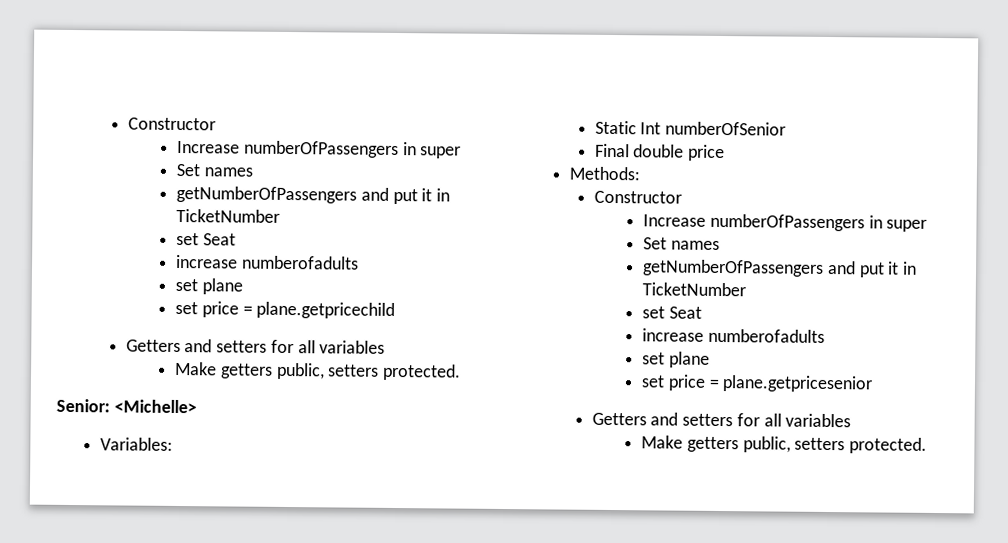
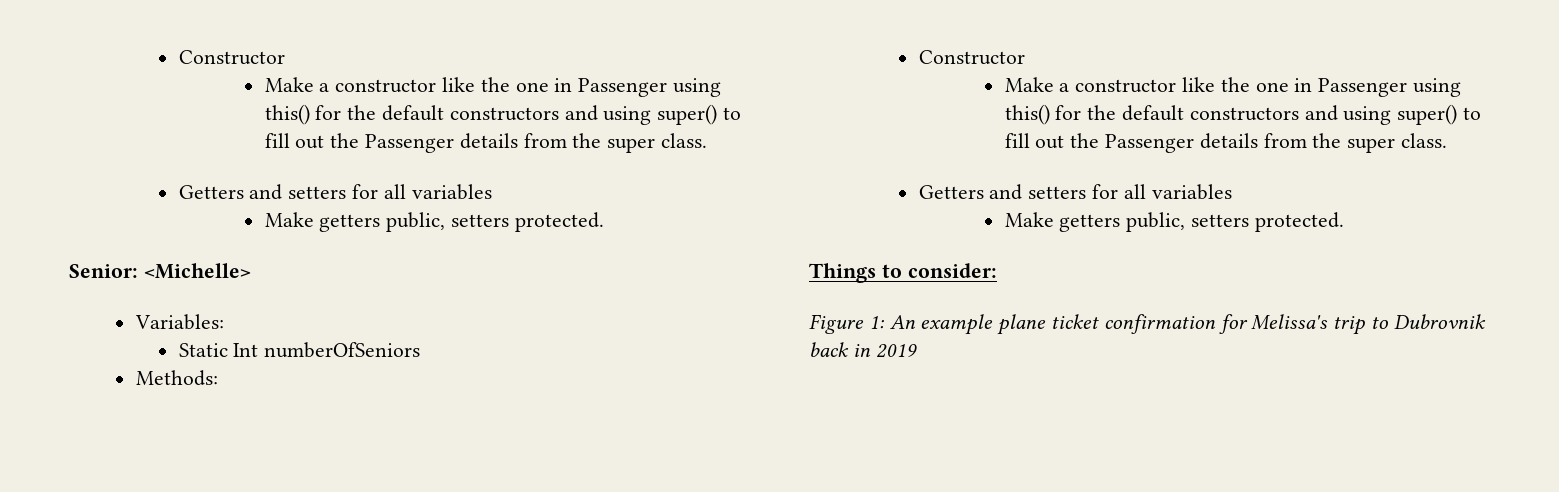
[127,117,216,131] [177,140,462,159] [176,163,253,177] [176,185,451,205] [176,208,281,223] [176,232,236,246] [176,254,359,270] [175,278,243,295] [175,301,396,319] Constructor // Increase numberOfPassengers in super // Set names // getNumberOfPassengers and put it in TicketNumber // set Seat // increase numberofadults // set plane // set price = plane.getpricechild -> [178,50,285,65] [264,77,721,97] [264,104,741,125] [264,133,707,153] Constructor // Make a constructor like the one in Passenger using this() for the default constructors and using super() to fill out the Passenger details from the super class.
[665,121,787,136] [594,143,726,162] [568,166,640,181] [593,190,682,204] [643,213,928,232] [643,237,720,250] [642,259,918,278] [642,282,747,297] [642,306,702,319] [642,328,825,343] [642,351,710,368] [641,374,874,393] numberOfSenior // Final double price // Methods: // Constructor // Increase numberOfPassengers in super // Set names // getNumberOfPassengers and put it in TicketNumber // set Seat // increase numberofadults // set plane // set price = plane.getpricesenior -> [264,342,421,358] [135,370,218,386] [918,50,1025,65] [1004,77,1461,97] [1004,104,1481,125] [1004,133,1447,153] numberOfSeniors // Methods: // Constructor // Make a constructor like the one in Passenger using this() for the default constructors and using super() to fill out the Passenger details from the super class.
(928, 445) none -> [809,263,997,283] [809,314,1486,335] [809,342,918,358] // Things to consider: // Figure 1: An example plane ticket confirmation for Melissa's trip to Dubrovnik back in 2019

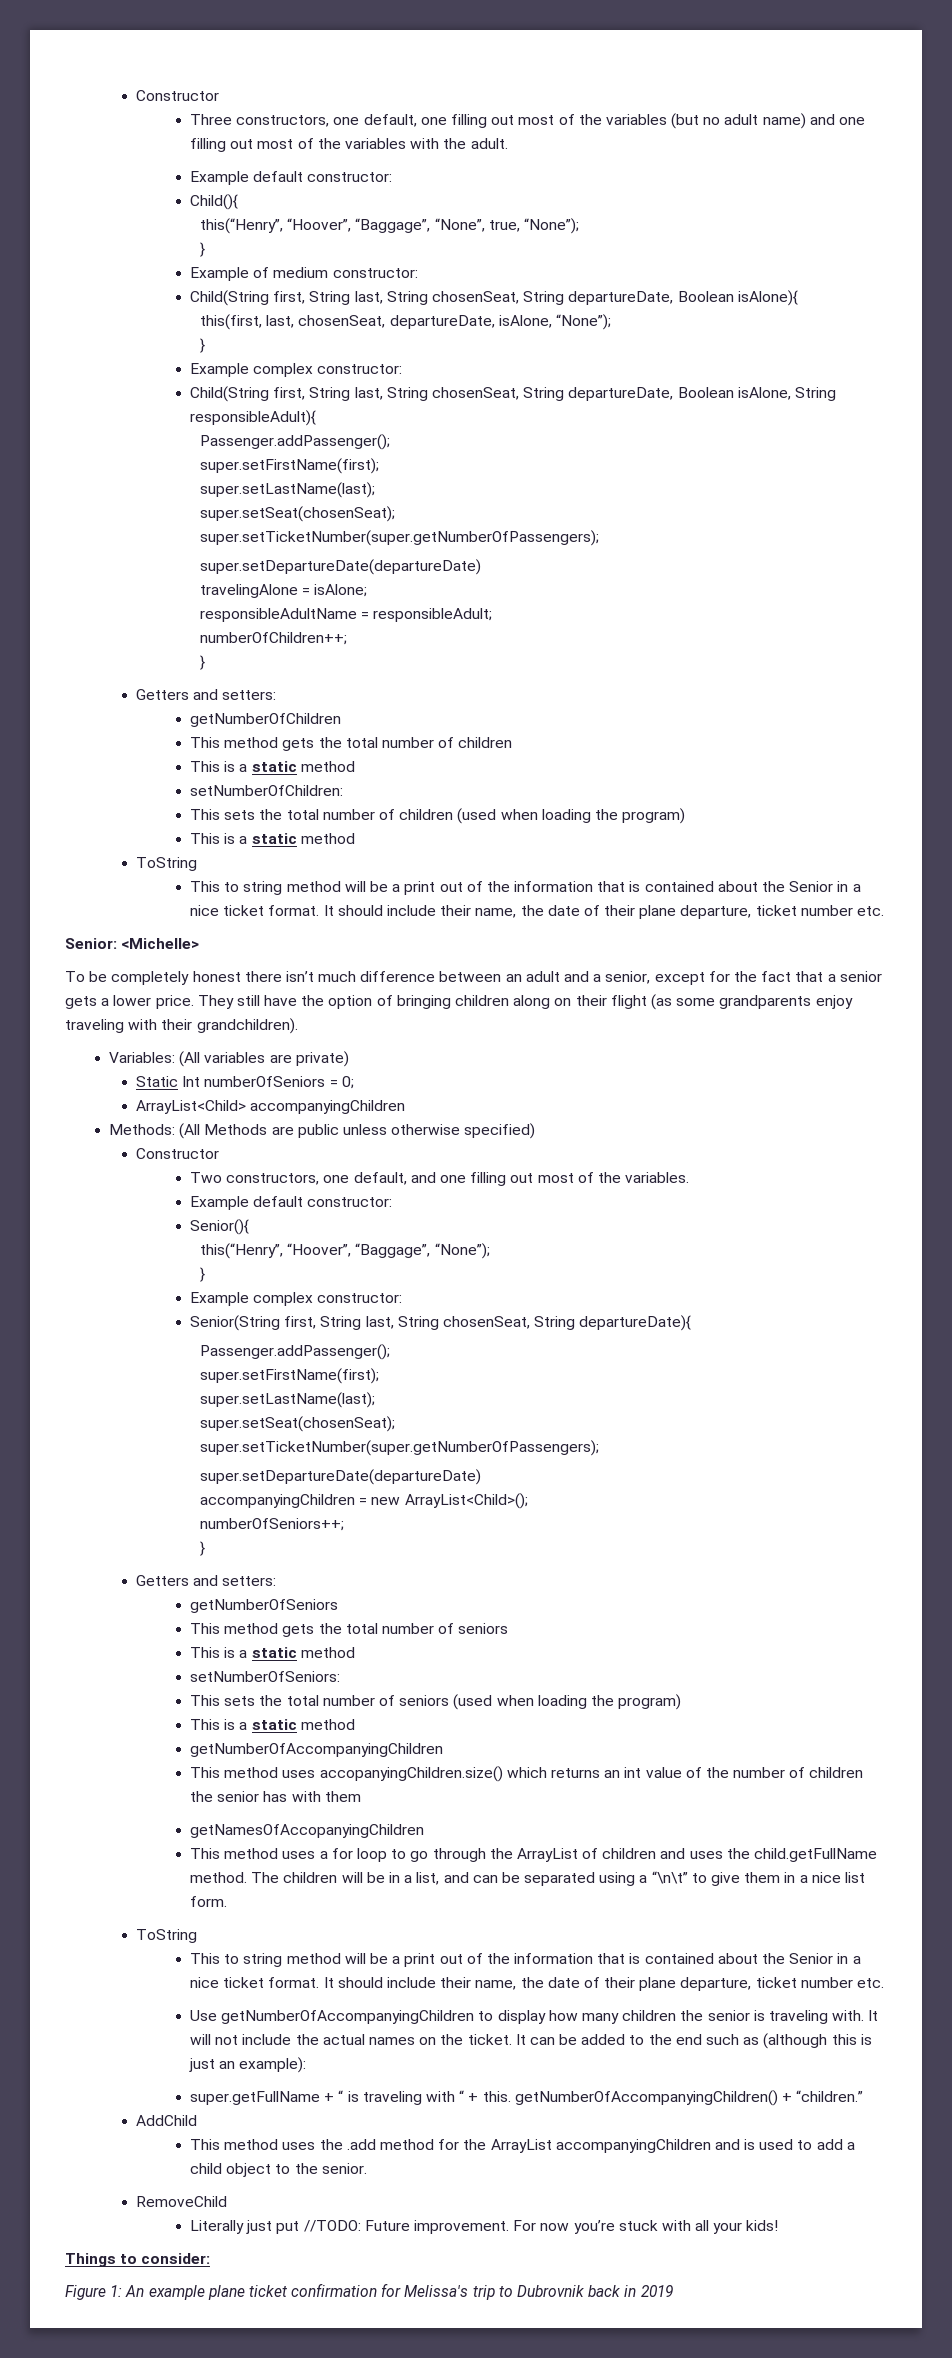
[178,50,285,65] [264,77,721,97] [264,104,741,125] [264,133,707,153] [178,184,492,200] [264,212,604,232] [69,263,251,279] [134,314,224,330] [178,342,421,358] [135,370,218,386] [918,50,1025,65] [1004,77,1461,97] [1004,104,1481,125] [1004,133,1447,153] [918,184,1232,200] [1004,212,1344,232] Constructor // Make a constructor like the one in Passenger using this() for the default constructors and using super() to fill out the Passenger details from the super class. // Getters and setters for all variables // Make getters public, setters protected. // Senior: <Michelle> // Variables: // Static Int numberOfSeniors // Methods: // Constructor // Make a constructor like the one in Passenger using this() for the default constructors and using super() to fill out the Passenger details from the super class. // Getters and setters for all variables // Make getters public, setters protected. -> [136,90,220,101] [190,113,866,129] [190,138,508,152] [190,171,393,185] [190,194,239,210] [200,218,579,234] [200,242,206,257] [190,267,418,281] [190,290,798,306] [200,314,611,330] [200,338,206,353] [190,363,403,377] [190,386,836,402] [190,410,317,426] [200,434,391,450] [200,458,380,474] [200,482,376,498] [200,506,396,522] [200,530,600,546] [200,559,482,575] [200,584,368,598] [200,608,493,622] [200,632,348,645] [200,655,206,670] [136,689,277,700] [190,713,342,727] [190,737,513,751] [190,761,355,772] [190,785,344,796] [190,808,686,824] [190,833,355,844] [136,857,198,871] [190,881,861,895] [190,905,885,919] [65,938,200,949] [65,971,882,985] [65,994,853,1010] [65,1018,298,1034] [109,1051,349,1067] [136,1076,354,1089] [136,1100,406,1114] [109,1123,536,1139] [136,1148,220,1159] [190,1172,690,1186] [190,1196,393,1210] [190,1219,250,1235] [200,1243,490,1259] [200,1267,206,1282] [190,1292,403,1306] [190,1315,692,1331] [200,1344,391,1360] [200,1368,380,1384] [200,1392,376,1408] [200,1416,396,1432] [200,1440,600,1456] [200,1469,482,1485] [200,1493,528,1509] [200,1518,345,1531] [200,1541,206,1556] [136,1575,277,1586] [190,1599,339,1613] [190,1623,509,1637] [190,1647,355,1658] [190,1671,341,1682] [190,1694,682,1710] [190,1719,355,1730] [190,1743,444,1757] [190,1766,864,1782] [190,1791,361,1802] [190,1824,425,1838] [190,1848,878,1862] [190,1871,865,1886] [190,1896,228,1907] [136,1929,198,1943] [190,1953,861,1967] [190,1977,885,1991] [190,2010,879,2024] [190,2033,872,2049] [189,2057,307,2073] [190,2090,864,2106] [136,2115,198,2126] [190,2139,855,2153] [190,2163,367,2177] [136,2196,228,2207] [190,2220,779,2234] Constructor // Three constructors, one default, one filling out most of the variables (but no adult name) and one filling out most of the variables with the adult. // Example default constructor: // Child(){ // this(“Henry”, “Hoover”, “Baggage”, “None”, true, “None”); // } // Example of medium constructor: // Child(String first, String last, String chosenSeat, String departureDate, Boolean isAlone){ // this(first, last, chosenSeat, departureDate, isAlone, “None”); // } // Example complex constructor: // Child(String first, String last, String chosenSeat, String departureDate, Boolean isAlone, String responsibleAdult){ // Passenger.addPassenger(); // super.setFirstName(first); // super.setLastName(last); // super.setSeat(chosenSeat); // super.setTicketNumber(super.getNumberOfPassengers); // super.setDepartureDate(departureDate) // travelingAlone = isAlone; // responsibleAdultName = responsibleAdult; // numberOfChildren++; // } // Getters and setters: // getNumberOfChildren // This method gets the total number of children // This is a static method // setNumberOfChildren: // This sets the total number of children (used when loading the program) // This is a static method // ToString // This to string method will be a print out of the information that is contained about the Senior in a nice ticket format. It should include their name, the date of their plane departure, ticket number etc. // Senior: <Michelle> // To be completely honest there isn’t much difference between an adult and a senior, except for the fact that a senior gets a lower price. They still have the option of bringing children along on their flight (as some grandparents enjoy traveling with their grandchildren). // Variables: (All variables are private) // Static Int numberOfSeniors = 0; // ArrayList<Child> accompanyingChildren // Methods: (All Methods are public unless otherwise specified) // Constructor // Two constructors, one default, and one filling out most of the variables. // Example default constructor: // Senior(){ // this(“Henry”, “Hoover”, “Baggage”, “None”); // } // Example complex constructor: // Senior(String first, String last, String chosenSeat, String departureDate){ // Passenger.addPassenger(); // super.setFirstName(first); // super.setLastName(last); // super.setSeat(chosenSeat); // super.setTicketNumber(super.getNumberOfPassengers); // super.setDepartureDate(departureDate) // accompanyingChildren = new ArrayList<Child>(); // numberOfSeniors++; // } // Getters and setters: // getNumberOfSeniors // This method gets the total number of seniors // This is a static method // setNumberOfSeniors: // This sets the total number of seniors (used when loading the program) // This is a static method // getNumberOfAccompanyingChildren // This method uses accopanyingChildren.size() which returns an int value of the number of children the senior has with them // getNamesOfAccopanyingChildren // This method uses a for loop to go through the ArrayList of children and uses the child.getFullName method. The children will be in a list, and can be separated using a “\n\t” to give them in a nice list form. // ToString // This to string method will be a print out of the information that is contained about the Senior in a nice ticket format. It should include their name, the date of their plane departure, ticket number etc. // Use getNumberOfAccompanyingChildren to display how many children the senior is traveling with. It will not include the actual names on the ticket. It can be added to the end such as (although this is just an example): // super.getFullName + “ is traveling with “ + this. getNumberOfAccompanyingChildren() + “children.” // AddChild // This method uses the .add method for the ArrayList accompanyingChildren and is used to add a child object to the senior. // RemoveChild // Literally just put //TODO: Future improvement. For now you’re stuck with all your kids!

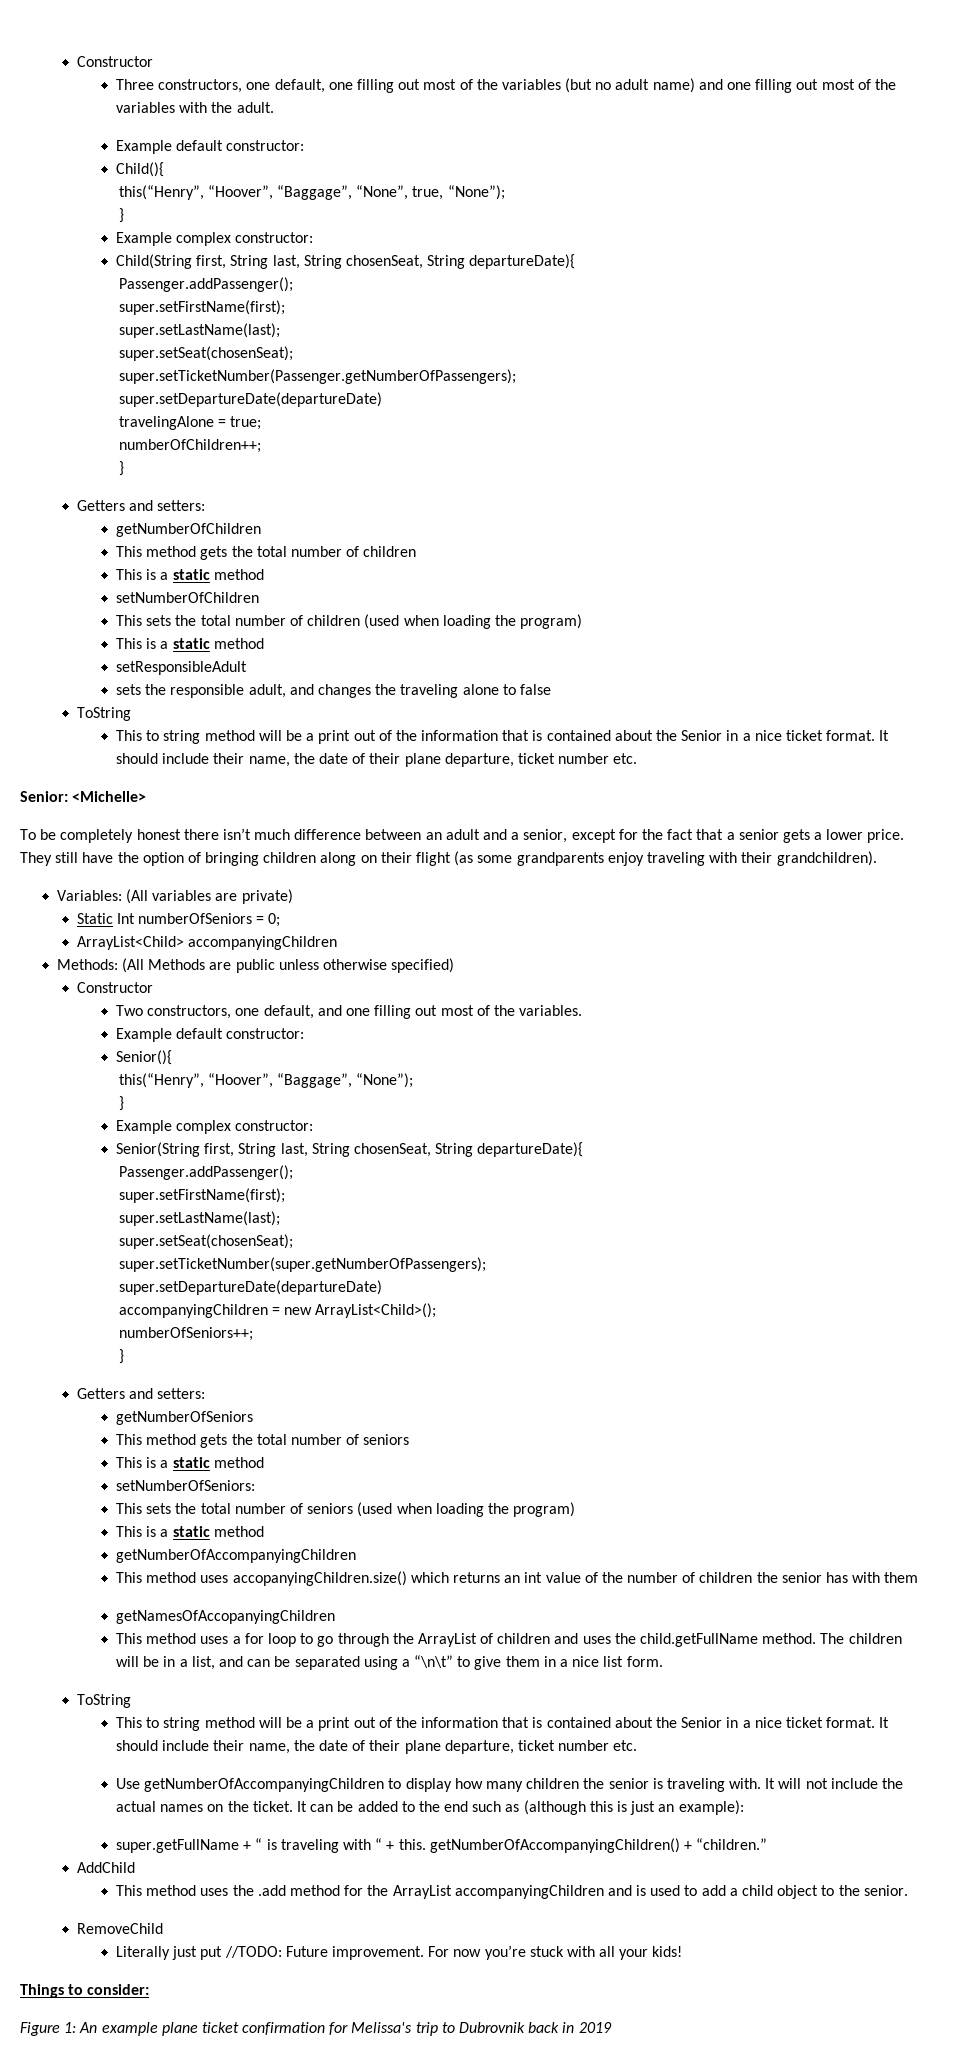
[190,267,418,281] [190,290,798,306] [200,314,611,330] [200,338,206,353] // Example of medium constructor: // Child(String first, String last, String chosenSeat, String departureDate, Boolean isAlone){ // this(first, last, chosenSeat, departureDate, isAlone, “None”); // } -> (124, 215) none
[568,387,836,401] [190,410,317,426] [200,434,391,450] [200,458,380,474] [200,482,376,498] [200,506,396,522] [200,530,600,546] departureDate, Boolean isAlone, String responsibleAdult){ // Passenger.addPassenger(); // super.setFirstName(first); // super.setLastName(last); // super.setSeat(chosenSeat); // super.setTicketNumber(super.getNumberOfPassengers); -> [469,254,576,269] [118,277,293,292] [118,300,285,315] [118,323,280,338] [118,346,293,361] [118,369,516,384] departureDate){ // Passenger.addPassenger(); // super.setFirstName(first); // super.setLastName(last); // super.setSeat(chosenSeat); // super.setTicketNumber(Passenger.getNumberOfPassengers);
[314,584,368,597] [200,608,493,622] isAlone; // responsibleAdultName = responsibleAdult; -> [230,416,262,430] true;
[190,785,344,796] setNumberOfChildren: -> [116,592,260,603] setNumberOfChildren
(355, 838) none -> [116,661,248,675] [116,684,551,698] // setResponsibleAdult // sets the responsible adult, and changes the traveling alone to false

